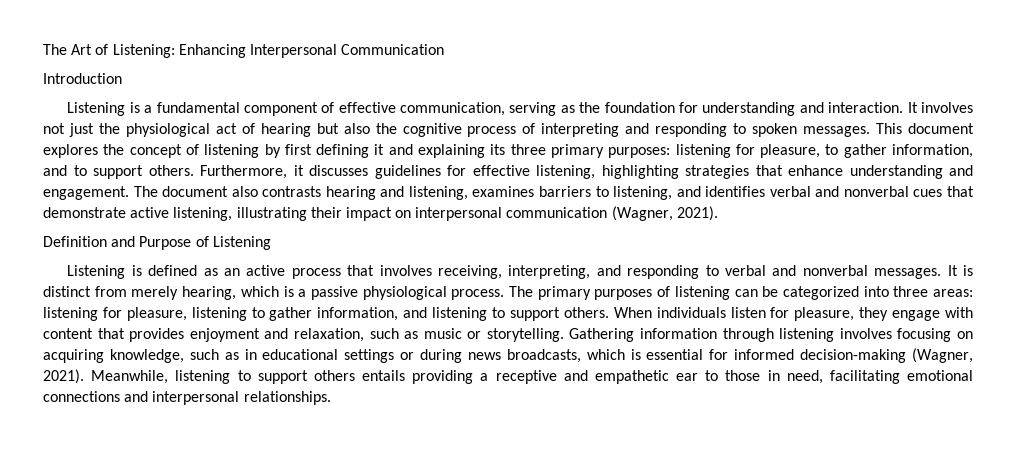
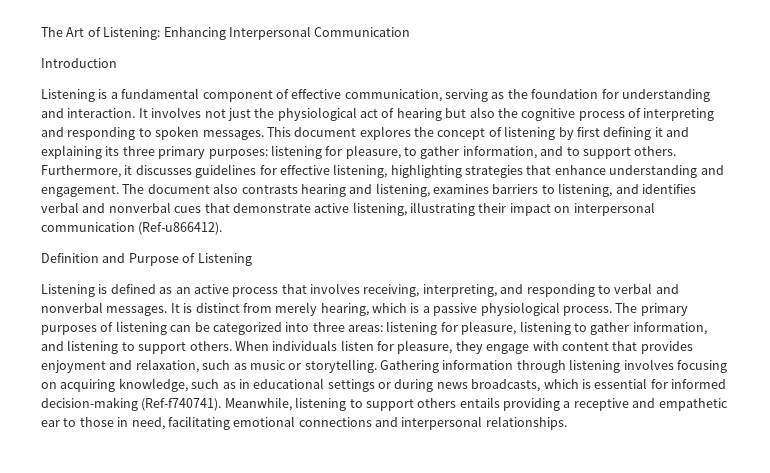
[611,206,718,221] (Wagner, 2021). -> [138,222,223,235] (Ref-u866412).
[911,348,973,363] [43,369,84,384] (Wagner, 2021). -> [141,398,222,411] (Ref-f740741).

